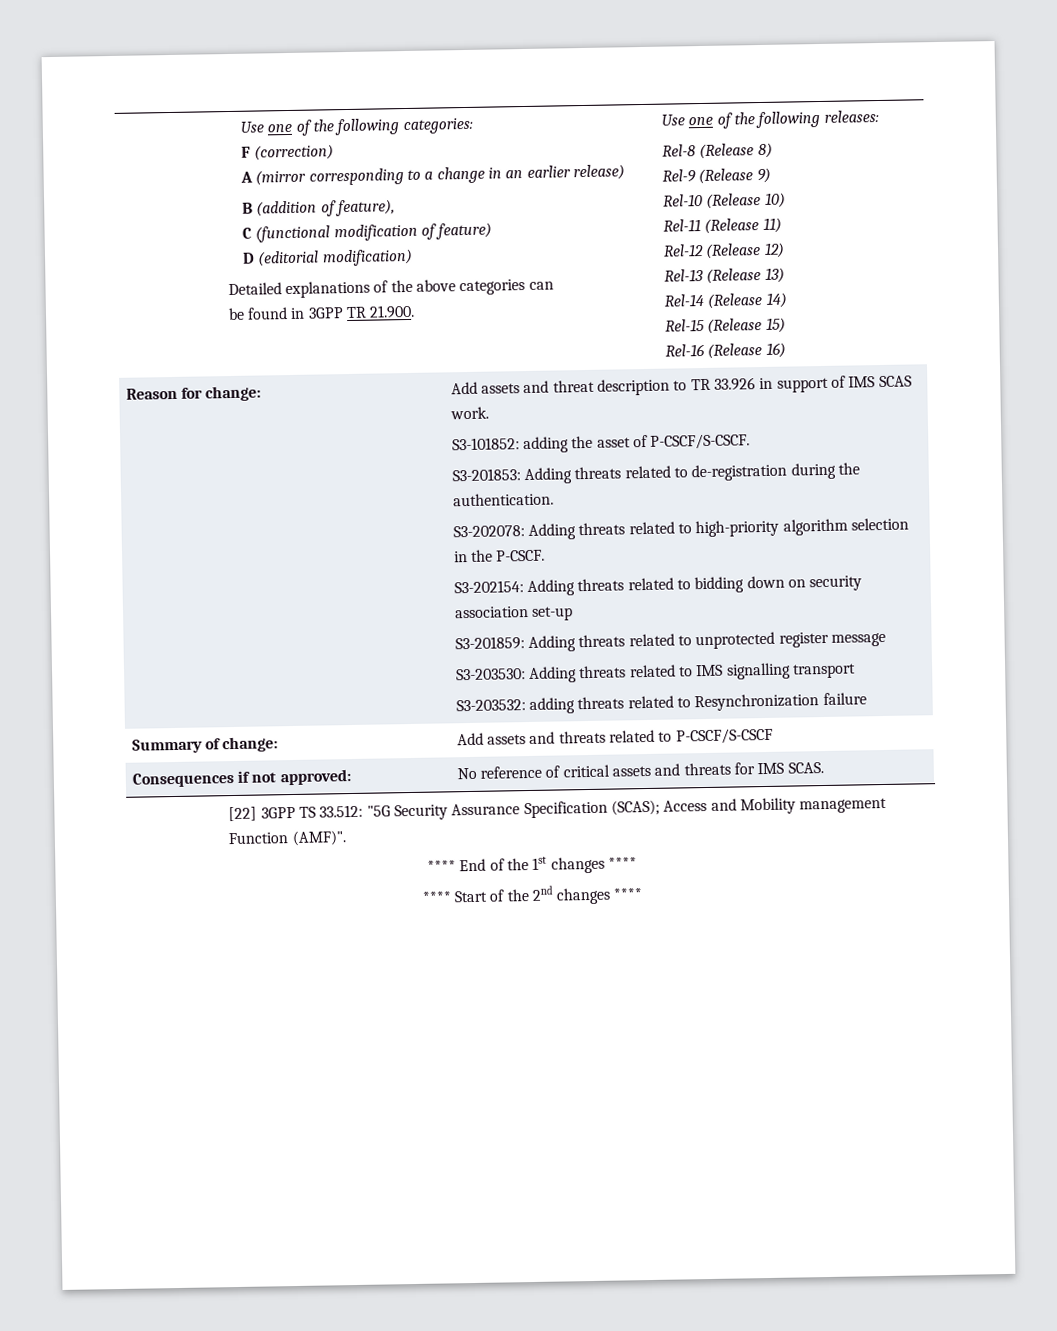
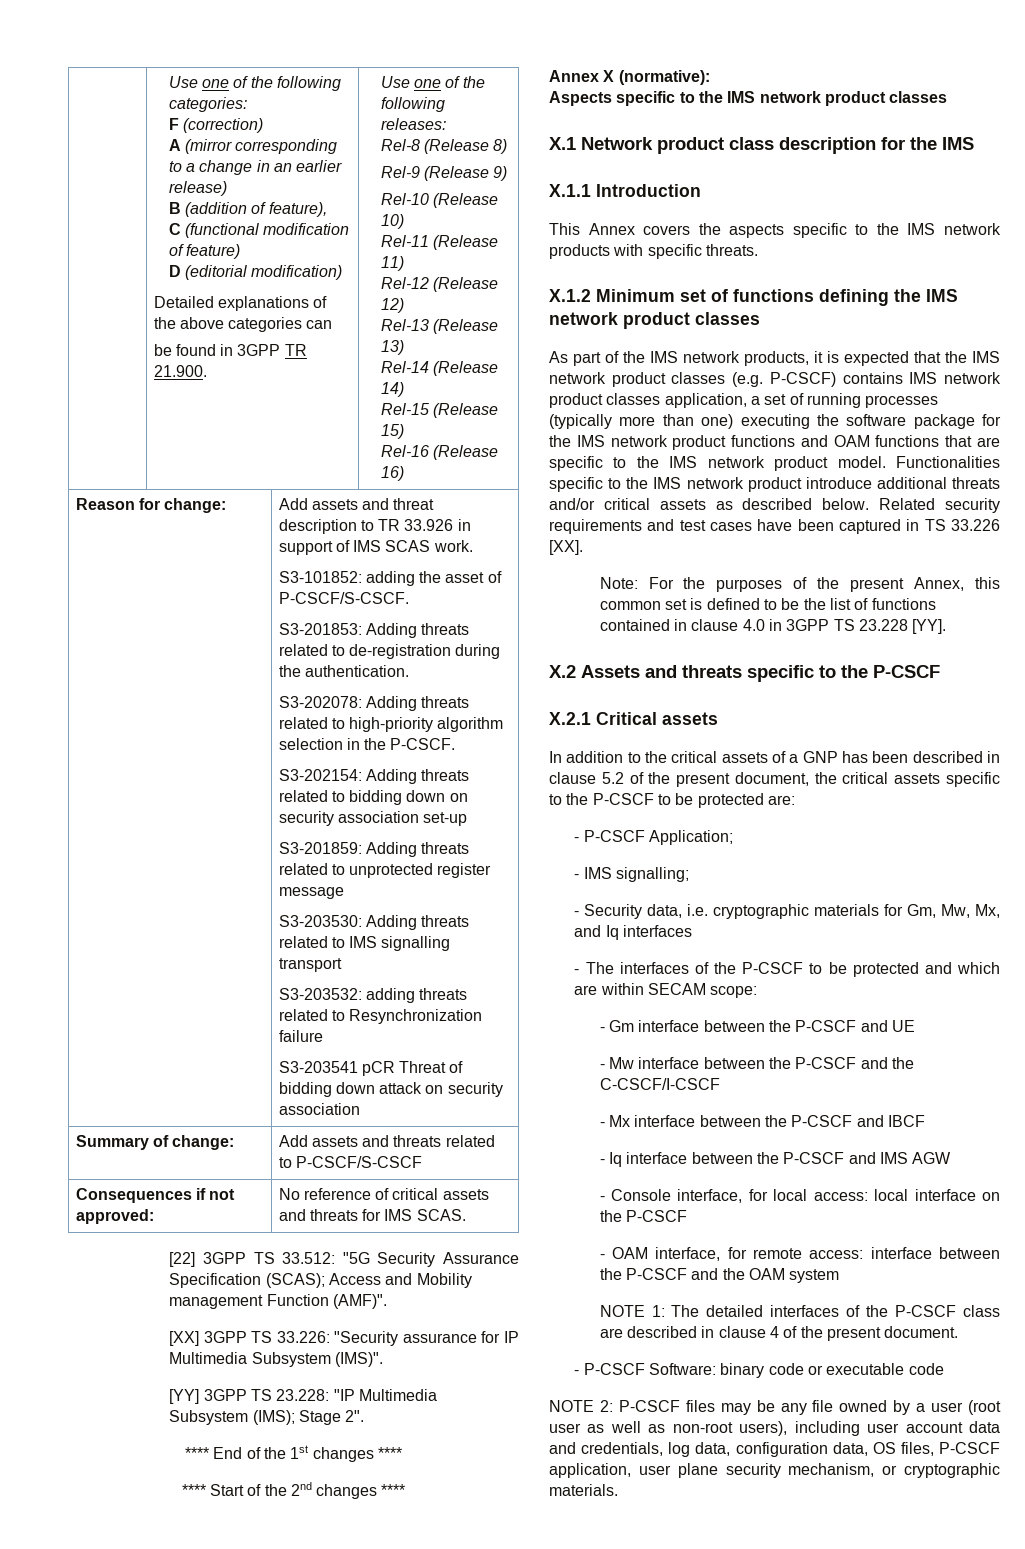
(867, 699) none -> [278,1061,464,1076] [278,1082,503,1097] [278,1103,360,1115] // S3-203541 pCR Threat of bidding down attack on security association
(347, 838) none -> [169,1331,520,1346] [169,1352,383,1367] [169,1389,437,1404] [169,1410,365,1425] // [XX] 3GPP TS 33.226: "Security assurance for IP Multimedia Subsystem (IMS)". // [YY] 3GPP TS 23.228: "IP Multimedia Subsystem (IMS); Stage 2".
(643, 894) none -> [549,70,710,85] [549,91,948,106] [549,137,974,154] [549,184,701,197] [549,223,1001,238] [549,244,758,259] [549,289,958,306] [549,312,760,329] [549,351,1000,366] [549,372,1001,387] [549,393,939,408] [549,414,1001,429] [549,435,1000,450] [549,456,1000,471] [549,477,1000,492] [549,498,1000,513] [549,519,1000,534] [549,540,583,555] [599,577,1000,592] [599,598,936,610] [599,619,947,634] [549,665,940,682] [549,712,718,725] [549,751,1000,763] [549,772,1000,787] [549,793,795,808] [574,830,733,845] [574,867,689,882] [574,904,1001,919] [574,925,692,940] [574,962,1000,977] [574,983,758,998] [599,1020,915,1032] [599,1057,914,1069] [599,1078,720,1090] [599,1115,925,1127] [599,1152,952,1167] [599,1189,1000,1203] [599,1210,687,1222] [599,1247,1000,1261] [599,1268,840,1283] [599,1305,1000,1317] [599,1326,959,1341] [574,1363,944,1378] [549,1400,1002,1415] [549,1421,1000,1436] [549,1442,1000,1457] [549,1463,1000,1478] [549,1484,618,1496] // Annex X (normative): // Aspects specific to the IMS network product classes // X.1 Network product class description for the IMS // X.1.1 Introduction // This Annex covers the aspects specific to the IMS network products with specific threats. // X.1.2 Minimum set of functions defining the IMS network product classes // As part of the IMS network products, it is expected that the IMS network product classes (e.g. P-CSCF) contains IMS network product classes application, a set of running processes (typically more than one) executing the software package for the IMS network product functions and OAM functions that are specific to the IMS network product model. Functionalities specific to the IMS network product introduce additional threats and/or critical assets as described below. Related security requirements and test cases have been captured in TS 33.226 [XX]. // Note: For the purposes of the present Annex, this common set is defined to be the list of functions contained in clause 4.0 in 3GPP TS 23.228 [YY]. // X.2 Assets and threats specific to the P-CSCF // X.2.1 Critical assets // In addition to the critical assets of a GNP has been described in clause 5.2 of the present document, the critical assets specific to the P-CSCF to be protected are: // - P-CSCF Application; // - IMS signalling; // - Security data, i.e. cryptographic materials for Gm, Mw, Mx, and Iq interfaces // - The interfaces of the P-CSCF to be protected and which are within SECAM scope: // - Gm interface between the P-CSCF and UE // - Mw interface between the P-CSCF and the C-CSCF/I-CSCF // - Mx interface between the P-CSCF and IBCF // - Iq interface between the P-CSCF and IMS AGW // - Console interface, for local access: local interface on the P-CSCF // - OAM interface, for remote access: interface between the P-CSCF and the OAM system // NOTE 1: The detailed interfaces of the P-CSCF class are described in clause 4 of the present document. // - P-CSCF Software: binary code or executable code // NOTE 2: P-CSCF files may be any file owned by a user (root user as well as non-root users), including user account data and credentials, log data, configuration data, OS files, P-CSCF application, user plane security mechanism, or cryptographic materials.

